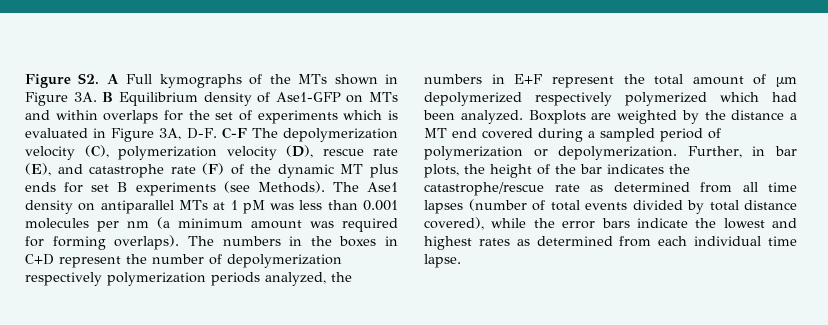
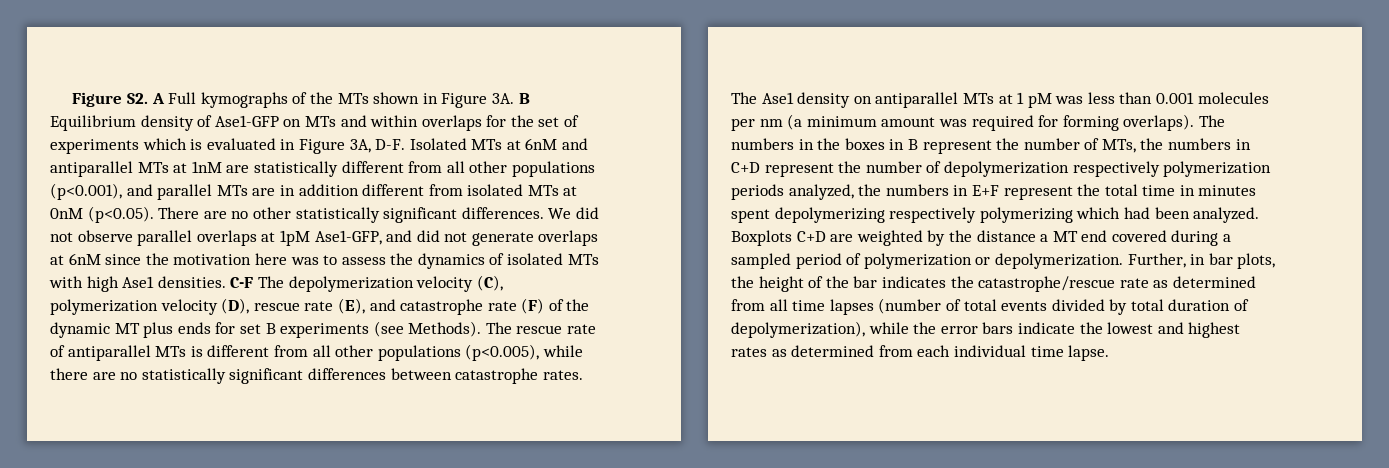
(217, 133) none -> [409,138,589,150] [50,161,595,177] [50,183,578,200] [50,206,599,223] [50,230,599,246] [50,253,599,269] [49,276,226,292] Isolated MTs at 6nM and antiparallel MTs at 1nM are statistically different from all other populations (p<0.001), and parallel MTs are in addition different from isolated MTs at 0nM (p<0.05). There are no other statistically significant differences. We did not observe parallel overlaps at 1pM Ase1-GFP, and did not generate overlaps at 6nM since the motivation here was to assess the dynamics of isolated MTs with high Ase1 densities.
(359, 187) none -> [516,324,597,334] [50,344,583,361] [50,368,583,384] [731,92,757,104] rescue rate of antiparallel MTs is different from all other populations (p<0.005), while there are no statistically significant differences between catastrophe rates. The
(398, 241) none -> [907,138,1251,154] B represent the number of MTs, the numbers in
[692,74,797,87] [424,92,707,106] amount of µm depolymerized respectively polymerized -> [1142,185,1257,196] [731,207,1073,223] time in minutes spent depolymerizing respectively polymerizing
(586, 117) none -> [796,231,826,242] C+D
[744,200,797,210] [424,217,484,230] distance covered), -> [1168,299,1250,311] [731,321,865,338] duration of depolymerization),

